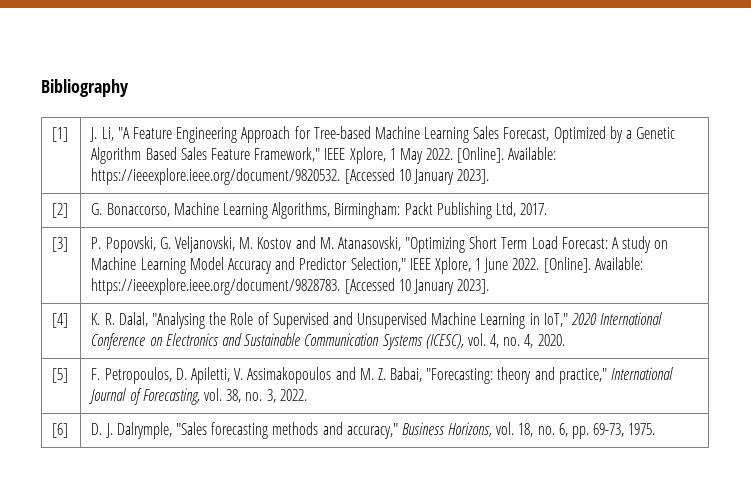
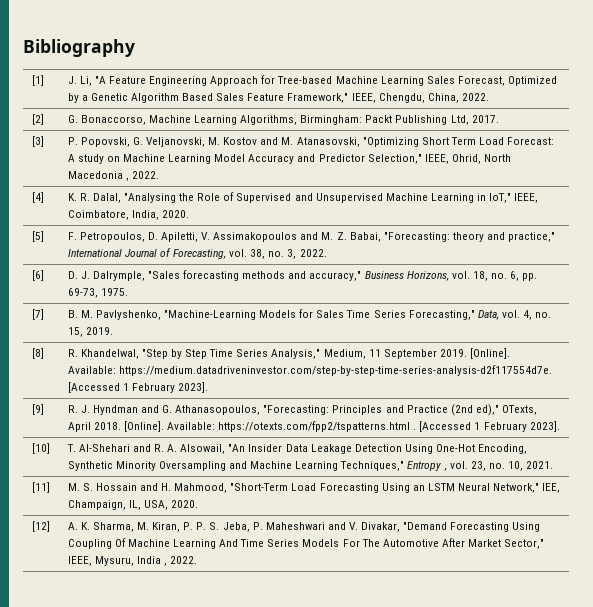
[324,147,557,164] [91,168,490,185] IEEE Xplore, 1 May 2022. [Online]. Available: https://ieeexplore.ieee.org/document/9820532. [Accessed 10 January 2023]. -> [351,93,489,103] IEEE, Chengdu, China, 2022.
[409,257,643,274] [91,278,490,295] IEEE Xplore, 1 June 2022. [Online]. Available: https://ieeexplore.ieee.org/document/9828783. [Accessed 10 January 2023]. -> [424,154,511,164] [67,171,159,181] IEEE, Ohrid, North Macedonia , 2022.
[570,312,663,325] [91,333,534,350] 2020 International Conference on Electronics and Sustainable Communication Systems (ICESC), vol. 4, no. 4, -> [514,193,539,203] [67,210,159,220] IEEE, Coimbatore, India,
(656, 429) none -> [31,309,44,320] [67,309,552,320] [67,327,113,337] [31,348,44,359] [67,348,510,359] [67,365,552,376] [67,382,209,393] [31,404,44,415] [67,404,537,416] [67,421,560,432] [31,443,50,454] [66,444,528,454] [67,461,554,471] [31,482,50,493] [67,483,561,493] [67,500,199,510] [31,521,50,532] [67,522,541,532] [67,538,545,549] [67,556,198,566] // [7] | B. M. Pavlyshenko, "Machine-Learning Models for Sales Time Series Forecasting," Data, vol. 4, no. 15, 2019. // [8] | R. Khandelwal, "Step by Step Time Series Analysis," Medium, 11 September 2019. [Online]. Available: https://medium.datadriveninvestor.com/step-by-step-time-series-analysis-d2f117554d7e. [Accessed 1 February 2023]. // [9] | R. J. Hyndman and G. Athanasopoulos, "Forecasting: Principles and Practice (2nd ed)," OTexts, April 2018. [Online]. Available: https://otexts.com/fpp2/tspatterns.html . [Accessed 1 February 2023]. // [10] | T. Al-Shehari and R. A. Alsowail, "An Insider Data Leakage Detection Using One-Hot Encoding, Synthetic Minority Oversampling and Machine Learning Techniques," Entropy , vol. 23, no. 10, 2021. // [11] | M. S. Hossain and H. Mahmood, "Short-Term Load Forecasting Using an LSTM Neural Network," IEE, Champaign, IL, USA, 2020. // [12] | A. K. Sharma, M. Kiran, P. P. S. Jeba, P. Maheshwari and V. Divakar, "Demand Forecasting Using Coupling Of Machine Learning And Time Series Models For The Automotive After Market Sector," IEEE, Mysuru, India , 2022.

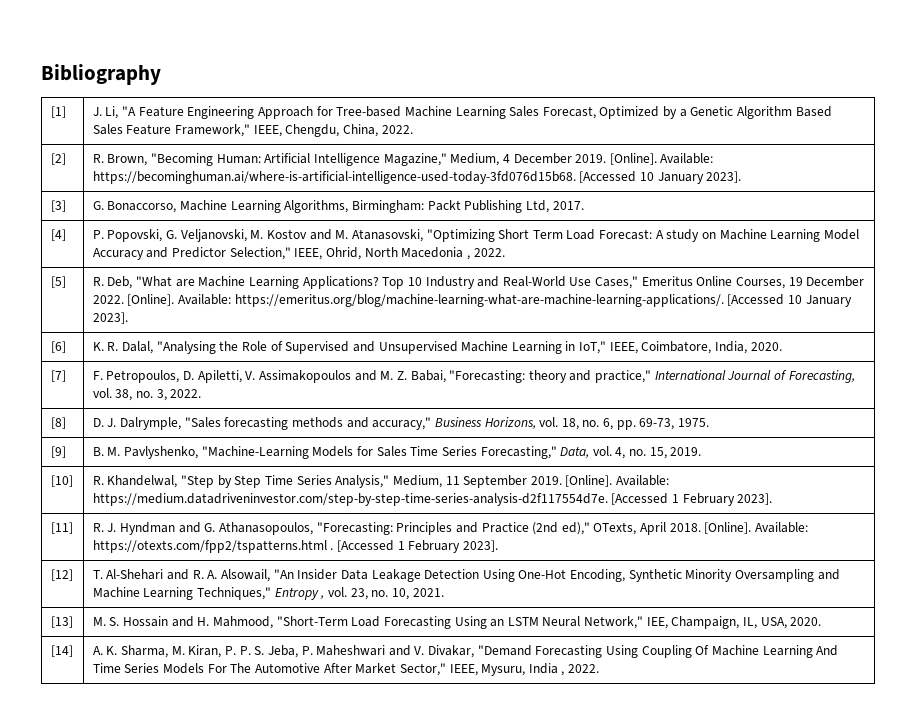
(44, 119) none -> [92,153,714,166] [92,171,742,184] [50,200,66,212] | R. Brown, "Becoming Human: Artificial Intelligence Magazine," Medium, 4 December 2019. [Online]. Available: https://becominghuman.ai/where-is-artificial-intelligence-used-today-3fd076d15b68. [Accessed 10 January 2023]. // [3]
[31,136,44,147] [3] -> [50,229,66,241] [4]
[31,192,44,203] [4] -> [50,276,66,288] [92,276,865,289] [92,294,852,307] [92,312,128,324] [50,341,66,353] [5] | R. Deb, "What are Machine Learning Applications? Top 10 Industry and Real-World Use Cases," Emeritus Online Courses, 19 December 2022. [Online]. Available: https://emeritus.org/blog/machine-learning-what-are-machine-learning-applications/. [Accessed 10 January 2023]. // [6]
[31,231,44,242] [5] -> [50,370,66,382] [7]
[31,270,44,281] [6] -> [50,417,66,429] [8]
[31,309,44,320] [7] -> [50,446,66,458] [9]
[31,348,44,359] [8] -> [50,475,73,487] [10]
[31,404,44,415] [9] -> [50,522,73,534] [11]
[31,443,50,454] [10] -> [50,569,73,581] [12]
[31,482,50,493] [11] -> [50,616,73,628] [13]
[31,521,50,532] [12] -> [50,645,73,657] [14]

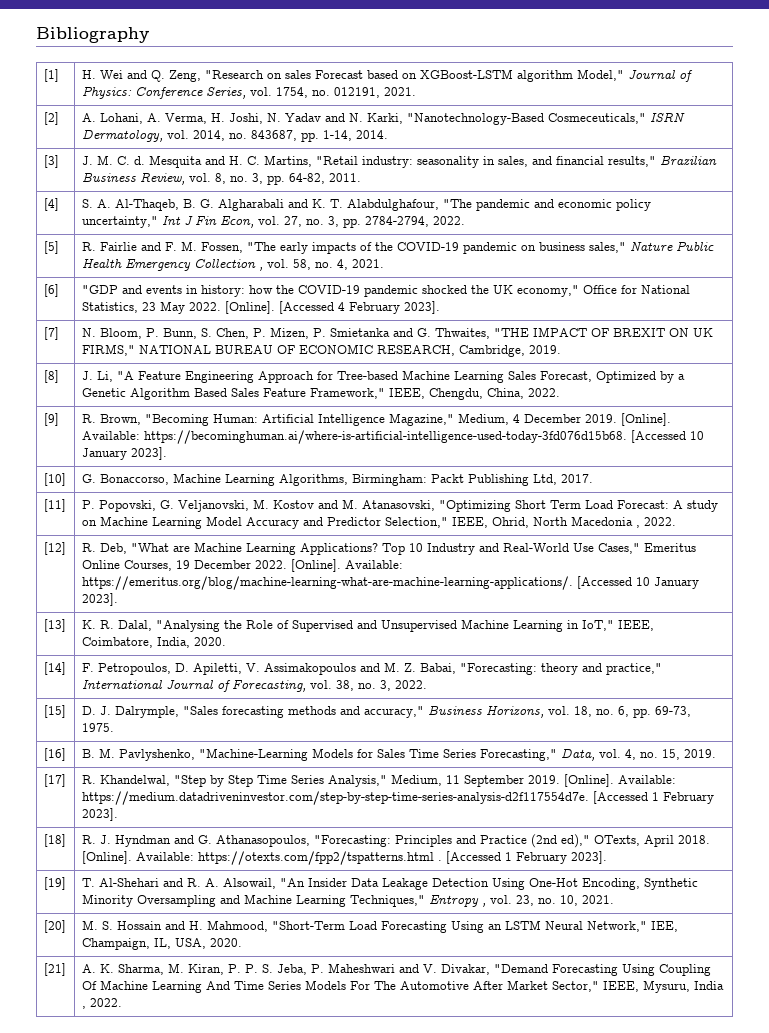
(66, 112) none -> [81,69,693,82] [81,86,416,99] [43,112,59,125] [81,112,685,125] [81,129,388,142] [43,155,59,168] [81,155,717,168] [81,172,361,185] [43,198,59,211] [81,199,651,211] [81,215,465,228] [43,241,59,254] [81,241,714,254] [81,258,384,271] [43,284,59,297] [81,285,690,297] [81,301,440,314] [43,327,59,340] [81,327,713,339] [81,344,561,357] [43,370,59,383] | H. Wei and Q. Zeng, "Research on sales Forecast based on XGBoost-LSTM algorithm Model," Journal of Physics: Conference Series, vol. 1754, no. 012191, 2021. // [2] | A. Lohani, A. Verma, H. Joshi, N. Yadav and N. Karki, "Nanotechnology-Based Cosmeceuticals," ISRN Dermatology, vol. 2014, no. 843687, pp. 1-14, 2014. // [3] | J. M. C. d. Mesquita and H. C. Martins, "Retail industry: seasonality in sales, and financial results," Brazilian Business Review, vol. 8, no. 3, pp. 64-82, 2011. // [4] | S. A. Al-Thaqeb, B. G. Algharabali and K. T. Alabdulghafour, "The pandemic and economic policy uncertainty," Int J Fin Econ, vol. 27, no. 3, pp. 2784-2794, 2022. // [5] | R. Fairlie and F. M. Fossen, "The early impacts of the COVID-19 pandemic on business sales," Nature Public Health Emergency Collection , vol. 58, no. 4, 2021. // [6] | "GDP and events in history: how the COVID-19 pandemic shocked the UK economy," Office for National Statistics, 23 May 2022. [Online]. [Accessed 4 February 2023]. // [7] | N. Bloom, P. Bunn, S. Chen, P. Mizen, P. Smietanka and G. Thwaites, "THE IMPACT OF BREXIT ON UK FIRMS," NATIONAL BUREAU OF ECONOMIC RESEARCH, Cambridge, 2019. // [8]
[50,153,66,165] [2] -> [43,413,59,426] [9]
[50,200,66,212] [3] -> [43,473,66,486] [10]
[50,229,66,241] [4] -> [43,499,66,512] [11]
[50,276,66,288] [5] -> [43,542,66,555] [12]
[50,341,66,353] [6] -> [43,619,66,632] [13]
[50,370,66,382] [7] -> [43,662,66,675] [14]
[50,417,66,429] [8] -> [43,705,66,718] [15]
[50,446,66,458] [9] -> [43,748,66,761] [16]
[50,475,73,487] [10] -> [43,774,66,787] [17]
[50,522,73,534] [11] -> [43,834,66,847] [18]
[50,569,73,581] [12] -> [43,877,66,890] [19]
[50,616,73,628] [13] -> [43,920,66,933] [20]
[50,645,73,657] [14] -> [43,963,66,976] [21]

